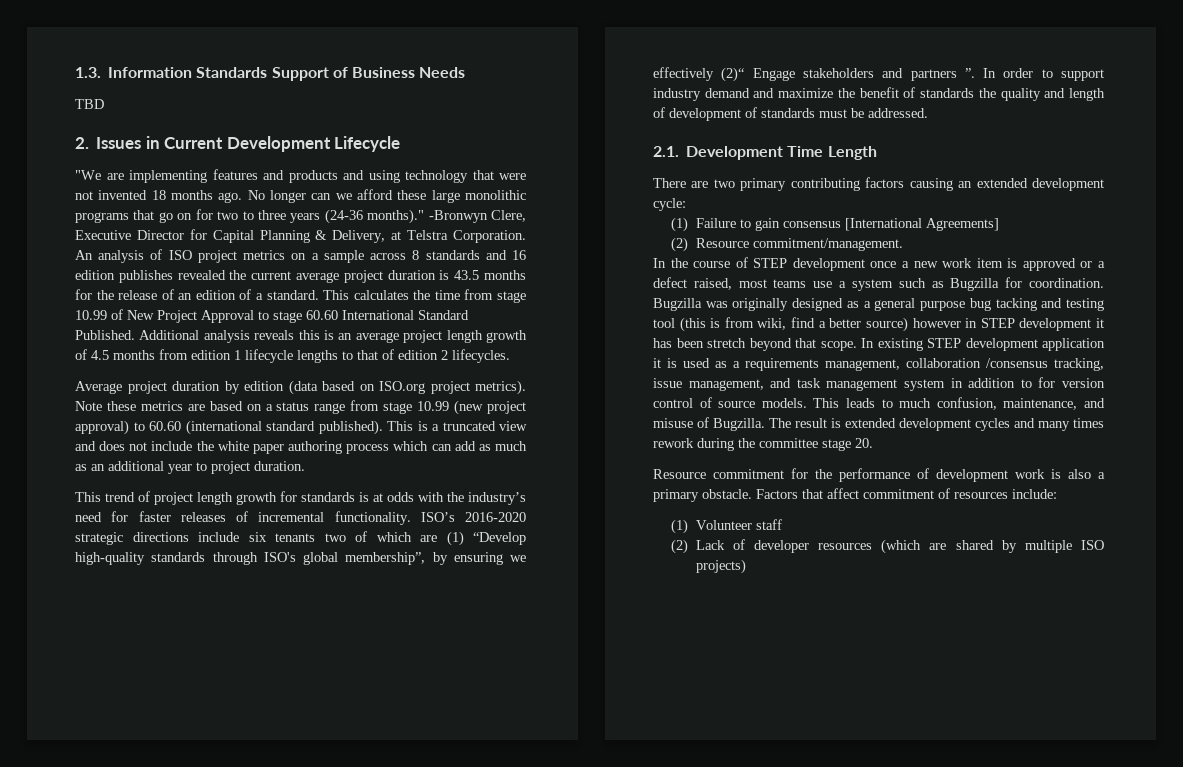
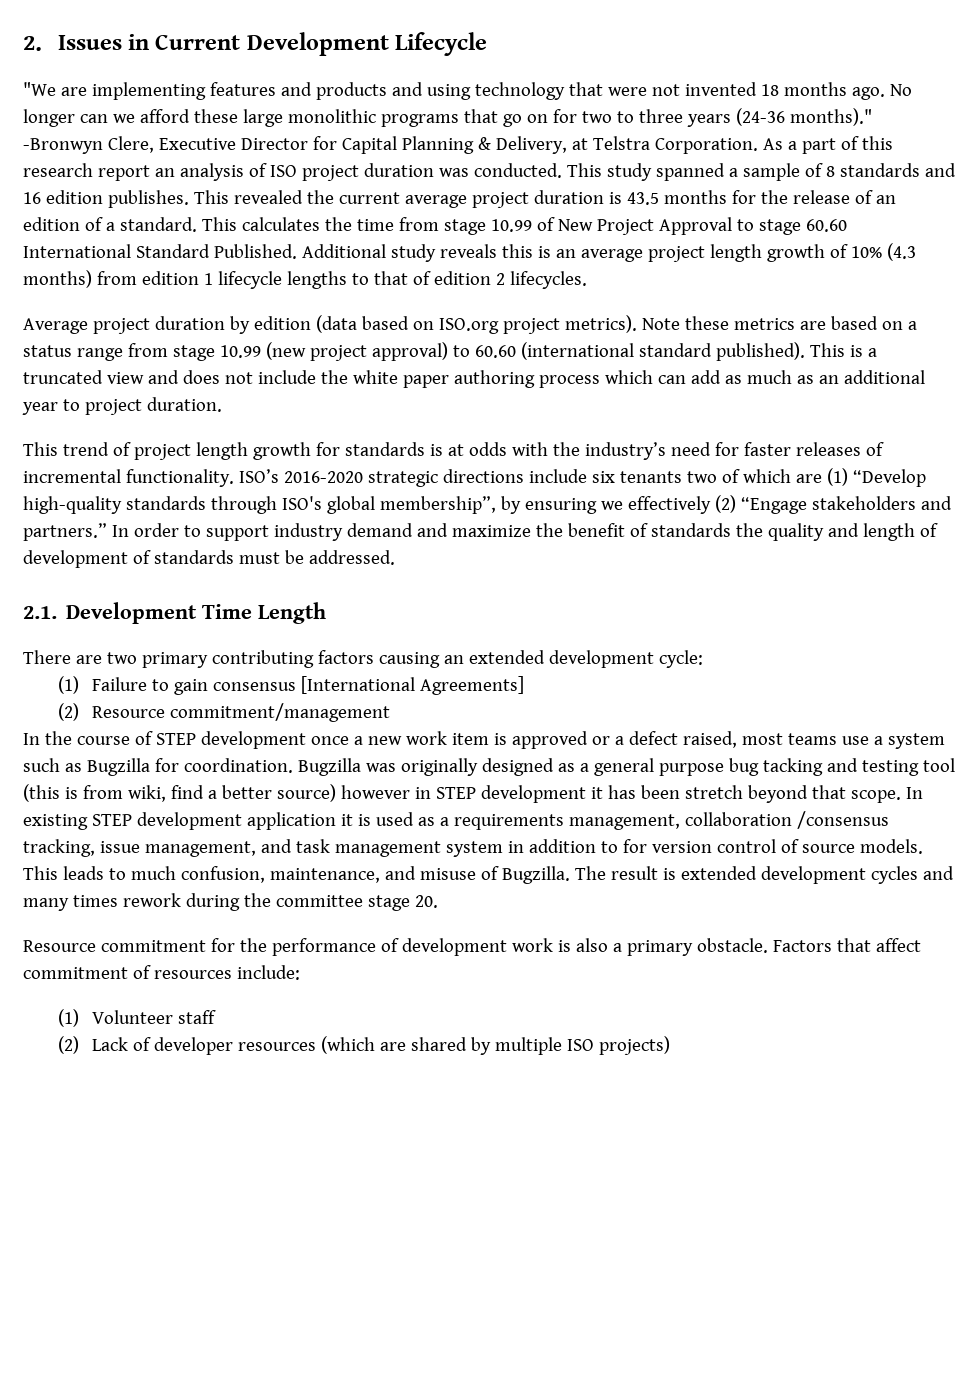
[75,67,466,81] [75,99,104,109] 1.3. Information Standards Support of Business Needs // TBD // -> (23, 43) none
[75,249,307,263] An analysis of ISO project metrics on -> [762,136,893,154] [23,163,725,181] As a part of this research report an analysis of ISO project duration was conducted. This study spanned
[370,253,407,260] across -> [804,163,823,177] of
[118,270,173,283] publishes -> [107,190,229,208] publishes. This
[203,330,250,343] analysis -> [390,244,436,262] study
[91,350,155,360] 4.5 months -> [850,243,916,261] [23,270,92,288] 10% (4.3 months)
[721,67,975,82] (2)“ Engage stakeholders and partners ”. -> [714,495,952,514] [23,523,107,541] (2) “Engage stakeholders and partners.”
[752,238,903,251] commitment/management. -> [170,703,391,722] commitment/management

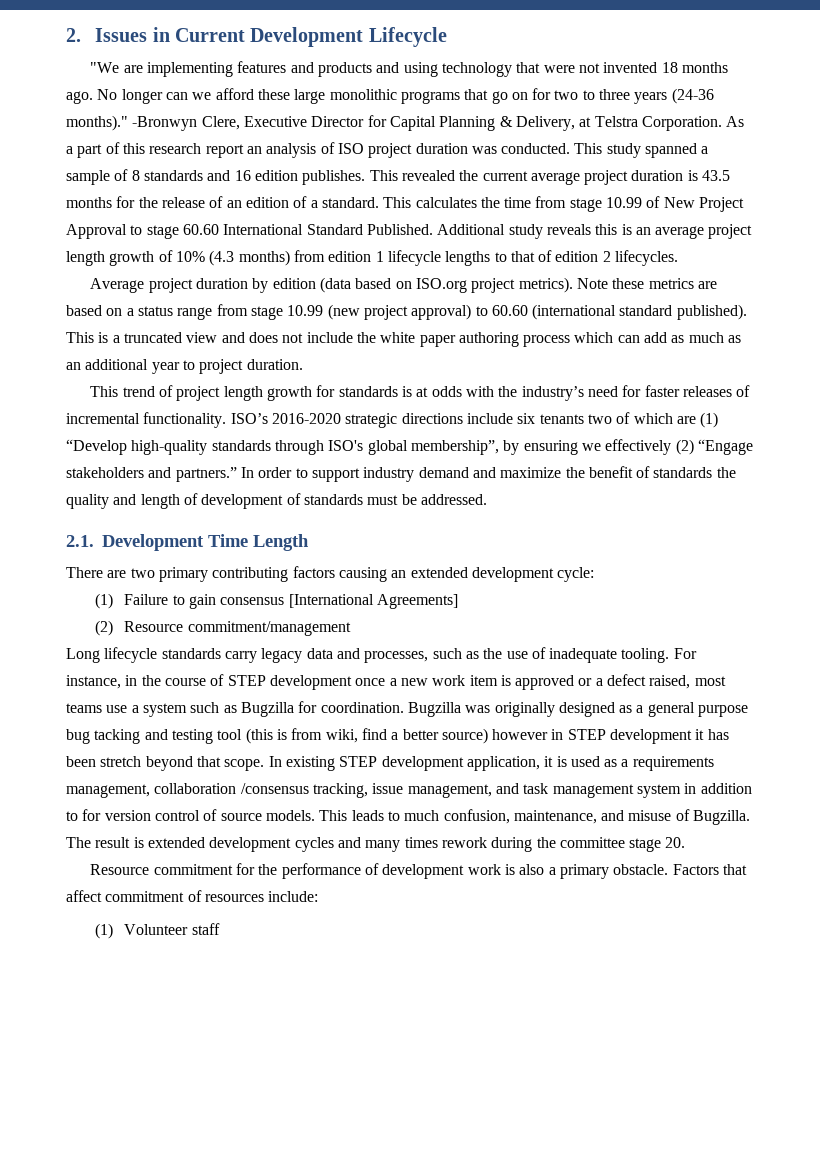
[23,733,40,745] In -> [66,647,697,663] [66,675,138,689] Long lifecycle standards carry legacy data and processes, such as the use of inadequate tooling. For instance, in
[246,812,336,830] application -> [466,756,540,771] application,
[57,1036,671,1055] // (2) Lack of developer resources (which are shared by multiple ISO projects) -> (220, 929) none

